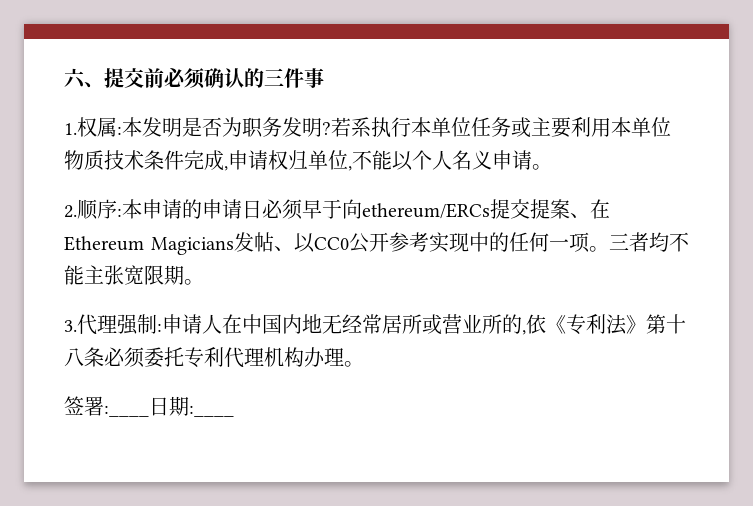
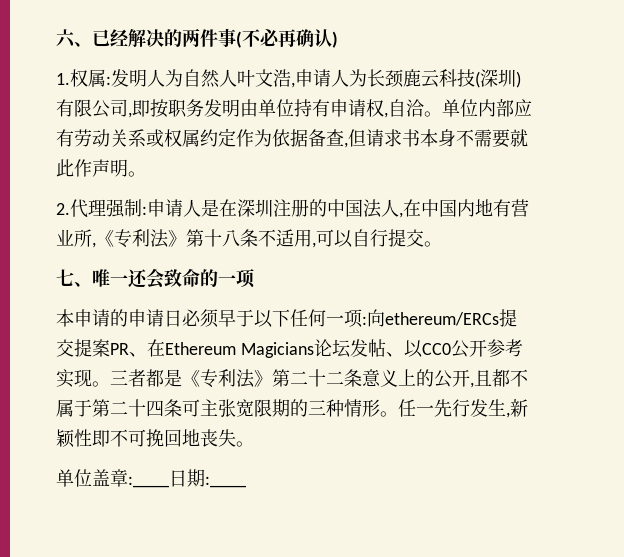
[104,68,324,89] [64,117,671,138] [64,150,552,171] [64,199,122,220] 提交前必须确认的三件事 // 1.权属:本发明是否为职务发明?若系执行本单位任务或主要利用本单位物质技术条件完成,申请权归单位,不能以个人名义申请。 // 2.顺序: -> [92,28,338,48] [56,69,521,88] [56,99,532,118] [56,128,528,148] [56,159,146,177] [56,199,529,218] [56,229,442,248] [56,268,255,289] 已经解决的两件事(不必再确认) // 1.权属:发明人为自然人叶文浩,申请人为长颈鹿云科技(深圳)有限公司,即按职务发明由单位持有申请权,自洽。单位内部应有劳动关系或权属约定作为依据备查,但请求书本身不需要就此作声明。 // 2.代理强制:申请人是在深圳注册的中国法人,在中国内地有营业所,《专利法》第十八条不适用,可以自行提交。 // 七、唯一还会致命的一项 //
(342, 209) none -> [254,309,367,328] 以下任何一项:
(570, 209) none -> [110,343,129,355] PR
(235, 246) none -> [313,339,351,358] 论坛
[469,232,689,253] [64,265,204,285] [64,314,686,335] [64,347,364,368] [64,396,104,416] 中的任何一项。三者均不能主张宽限期。 // 3.代理强制:申请人在中国内地无经常居所或营业所的,依《专利法》第十八条必须委托专利代理机构办理。 // 签署 -> [92,369,528,388] [56,399,528,418] [56,429,254,448] [56,469,128,487] 。三者都是《专利法》第二十二条意义上的公开,且都不属于第二十四条可主张宽限期的三种情形。任一先行发生,新颖性即不可挽回地丧失。 // 单位盖章

